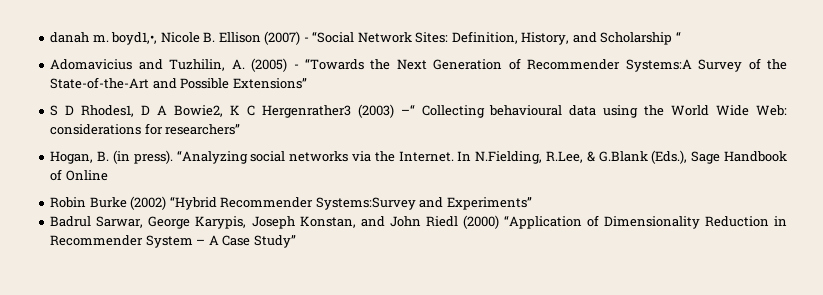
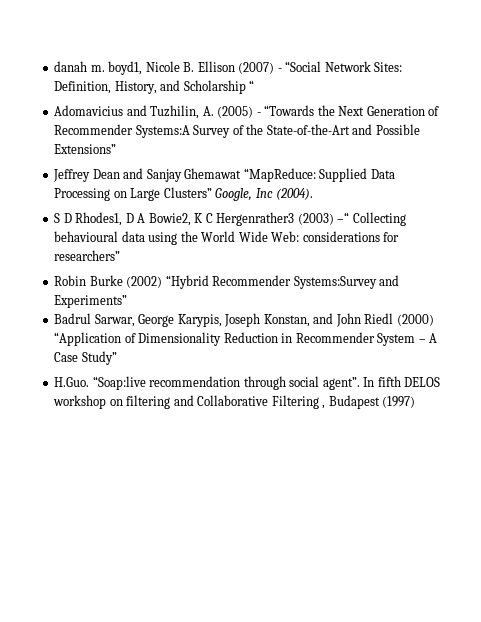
[111,32,158,45] boyd1,•, -> [108,61,143,75] boyd1,
(307, 83) none -> [53,168,395,182] [54,187,314,201] // Jeffrey Dean and Sanjay Ghemawat “MapReduce: Supplied Data Processing on Large Clusters” Google, Inc (2004).
[50,150,787,164] [50,169,108,181] // Hogan, B. (in press). “Analyzing social networks via the Internet. In N.Fielding, R.Lee, & G.Blank (Eds.), Sage Handbook of Online -> (121, 255) none
(296, 241) none -> [54,376,441,390] [53,395,416,409] // H.Guo. “Soap:live recommendation through social agent”. In fifth DELOS workshop on filtering and Collaborative Filtering , Budapest (1997)

